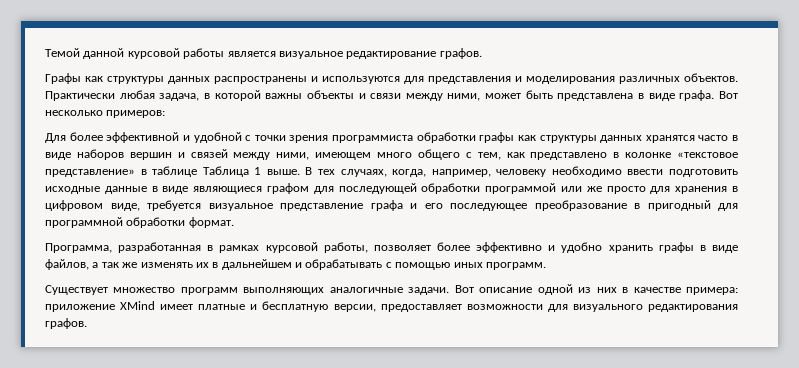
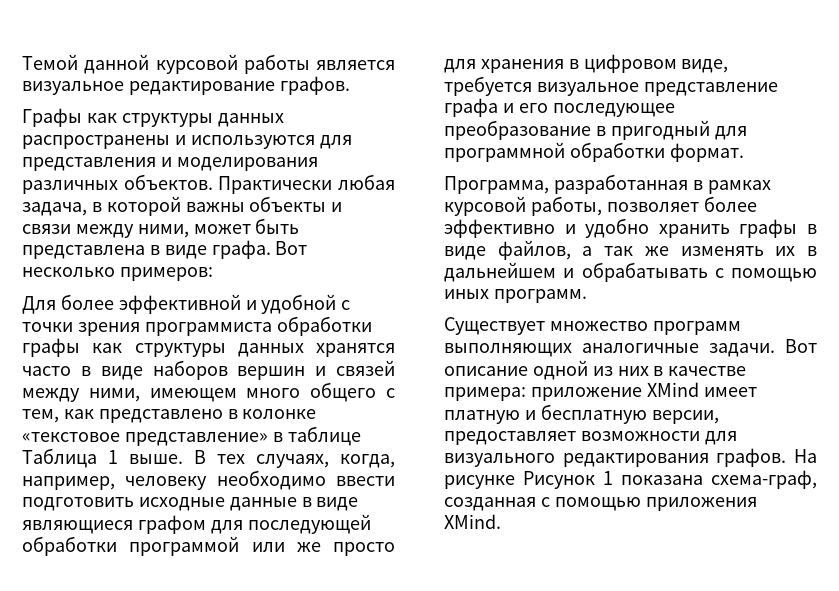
[198,304,246,310] платные -> [444,410,520,424] платную
(87, 323) none -> [793,449,817,463] [444,470,817,489] [444,497,757,511] [444,514,501,529] На рисунке Рисунок 1 показана схема-граф, созданная с помощью приложения XMind.

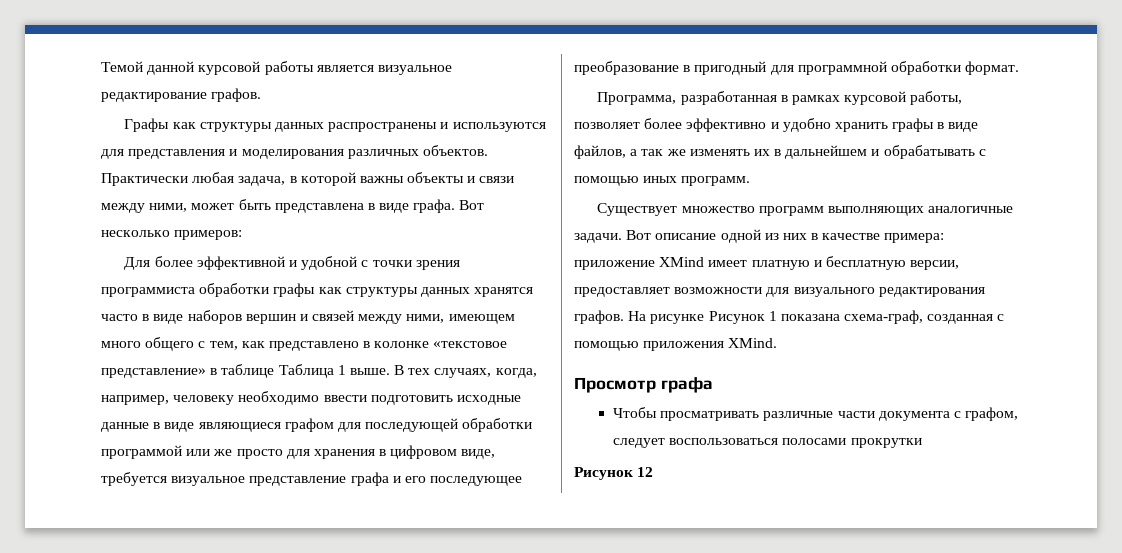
(501, 521) none -> [574,377,713,393] [613,407,1019,421] [613,438,922,448] [574,467,654,480] // Просмотр графа // Чтобы просматривать различные части документа с графом, следует воспользоваться полосами прокрутки // Рисунок 12

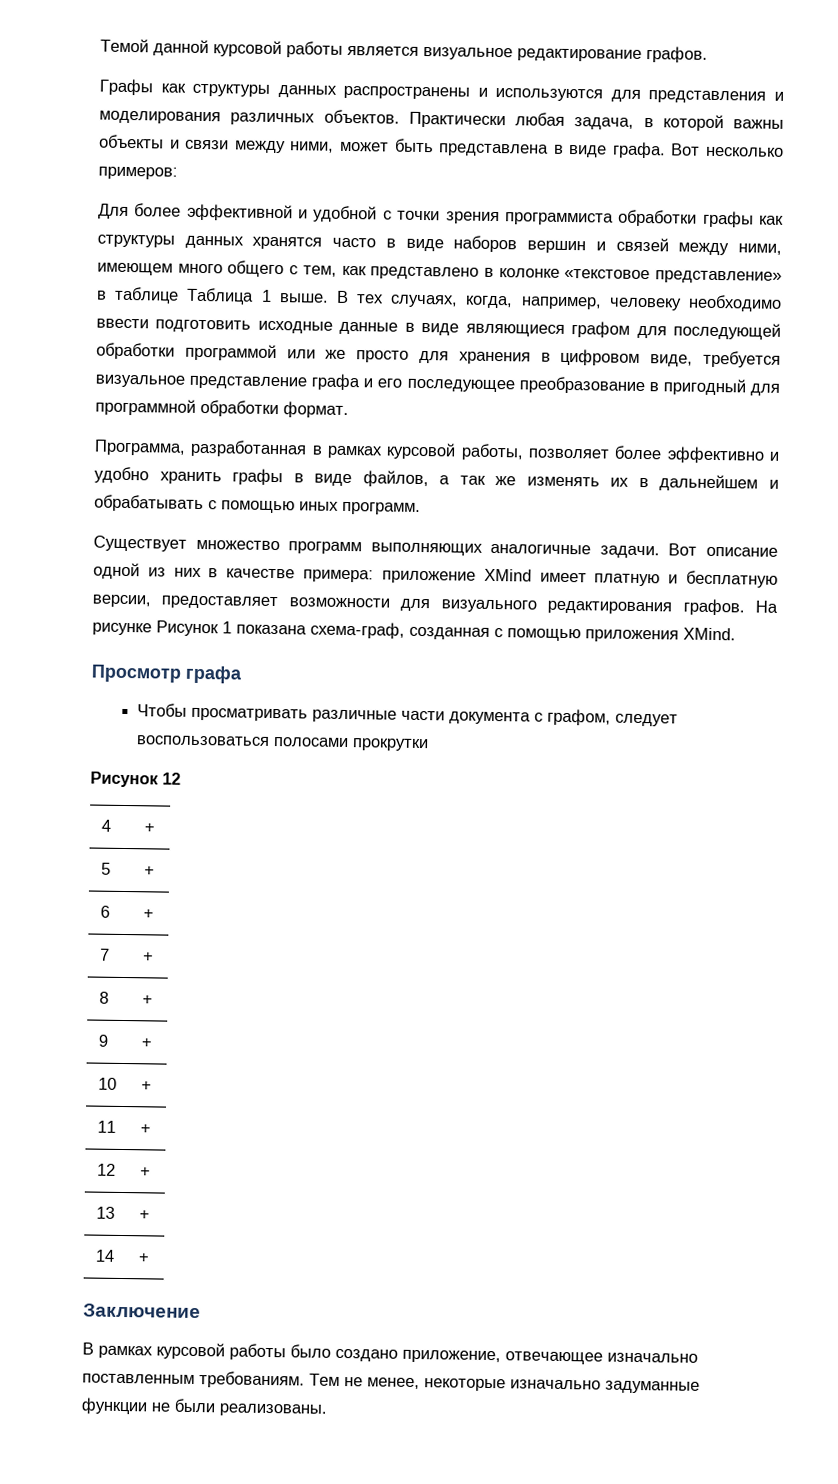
(654, 472) none -> [101,819,112,832] [144,823,156,833] [101,862,112,875] [144,866,156,876] [100,905,111,918] [143,909,155,919] [99,948,111,961] [142,952,155,962] [99,991,110,1004] [142,995,154,1005] [98,1034,109,1047] [141,1038,153,1048] [98,1077,118,1090] [141,1081,153,1091] [97,1120,117,1133] [140,1124,152,1134] [97,1163,117,1176] [140,1167,152,1177] [96,1206,116,1219] [139,1210,151,1220] [95,1249,116,1262] [138,1253,151,1263] [83,1303,201,1319] [82,1342,698,1365] [82,1371,700,1394] [81,1397,327,1417] // 4 | + // 5 | + // 6 | + // 7 | + // 8 | + // 9 | + // 10 | + // 11 | + // 12 | + // 13 | + // 14 | + // Заключение // В рамках курсовой работы было создано приложение, отвечающее изначально поставленным требованиям. Тем не менее, некоторые изначально задуманные функции не были реализованы.

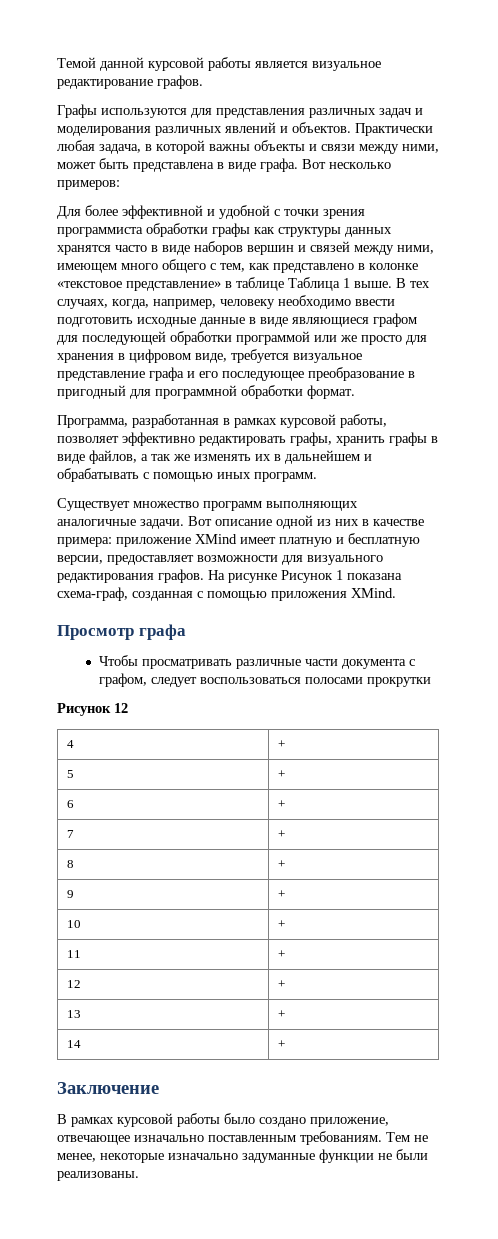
[160,83,488,100] как структуры данных распространены и -> (97, 111) none
(767, 97) none -> [309,108,411,118] различных задач
(316, 119) none -> [225,122,288,133] явлений и
[614,445,780,464] [94,466,149,484] более эффективно и удобно -> [122,432,332,446] эффективно редактировать графы,

